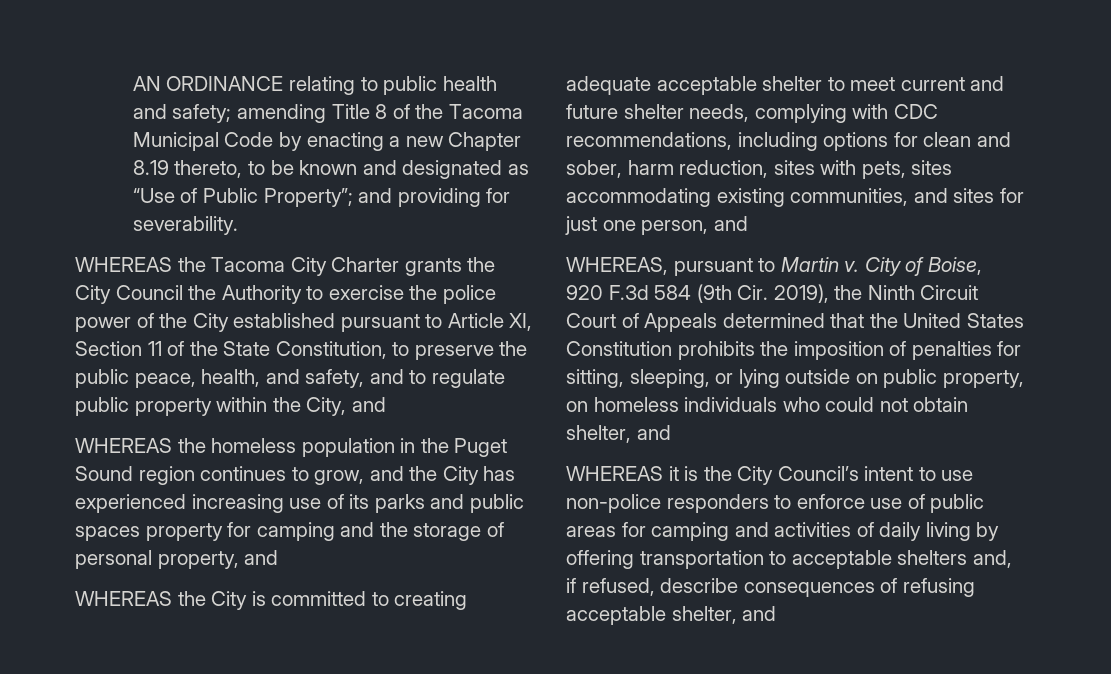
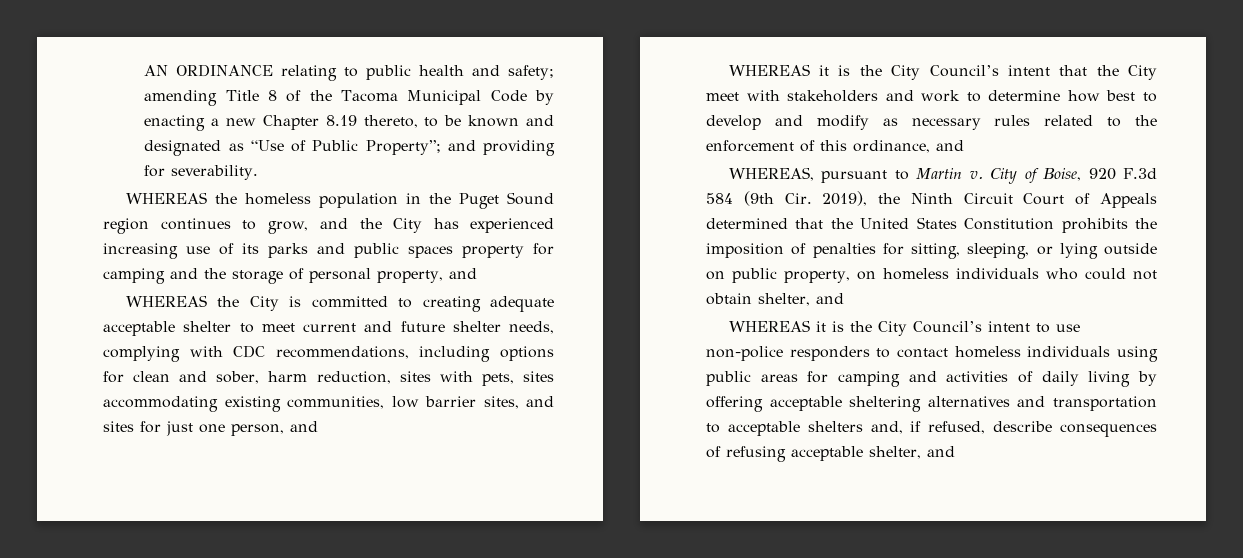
[75,257,496,276] [75,285,496,304] [75,313,533,332] [75,341,528,360] [75,369,505,388] [75,397,386,416] // WHEREAS the Tacoma City Charter grants the City Council the Authority to exercise the police power of the City established pursuant to Article XI, Section 11 of the State Constitution, to preserve the public peace, health, and safety, and to regulate public property within the City, and -> (259, 172) none
(909, 197) none -> [391,396,519,409] low barrier sites,
(748, 223) none -> [728,64,1157,80] [706,90,1157,102] [706,115,1157,130] [706,140,964,153] // WHEREAS it is the City Council’s intent that the City meet with stakeholders and work to determine how best to develop and modify as necessary rules related to the enforcement of this ordinance, and
[796,494,925,509] enforce use of -> [897,346,1158,362] contact homeless individuals using
(634, 559) none -> [769,396,1046,412] acceptable sheltering alternatives and

